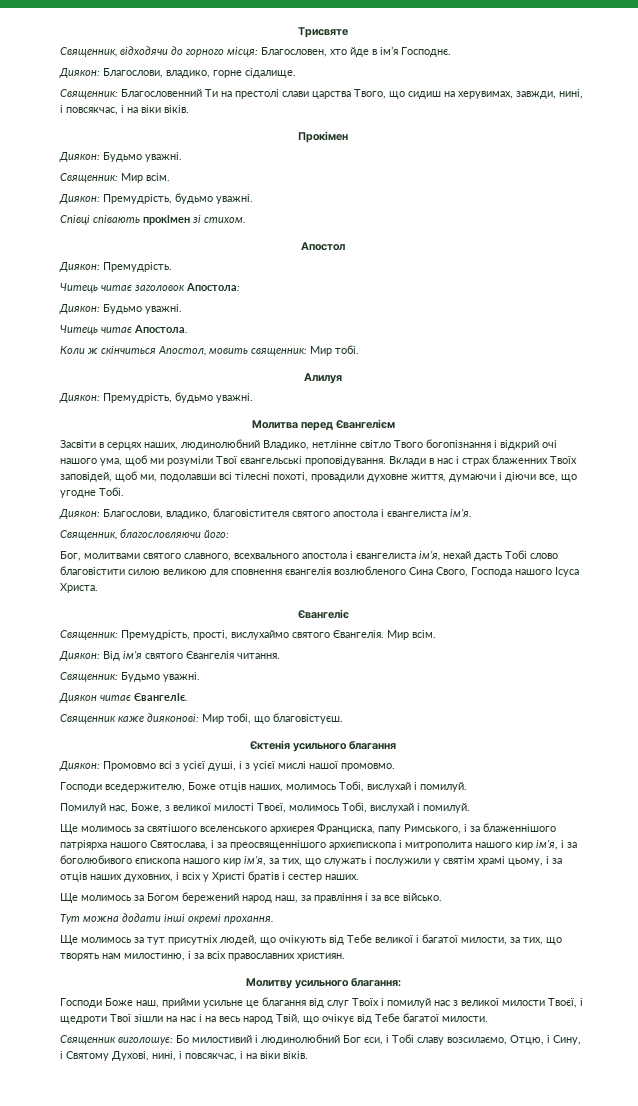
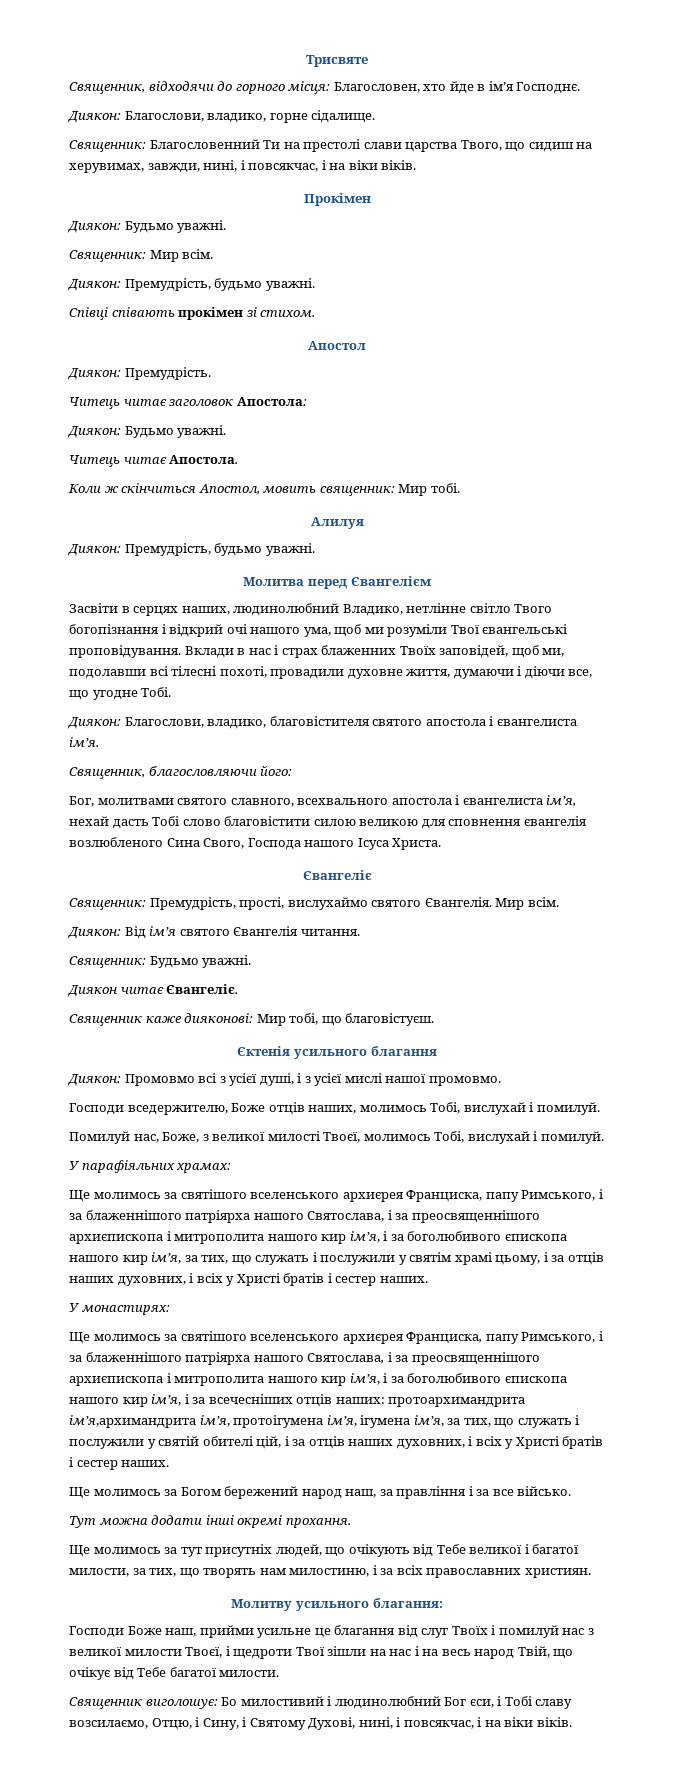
(470, 808) none -> [69,1160,232,1173] // У парафіяльних храмах:
(359, 877) none -> [69,1303,170,1315] [69,1331,603,1344] [69,1352,540,1365] [69,1373,567,1386] [69,1394,526,1407] [69,1415,580,1428] [69,1436,604,1449] [69,1457,170,1470] // У монастирях: // Ще молимось за святішого вселенського архиєрея Франциска, папу Римського, і за блаженнішого патріярха нашого Святослава, і за преосвященнішого архиєпископа і митрополита нашого кир ім’я, і за боголюбивого єпископа нашого кир ім’я, і за вcечесніших отців наших: протоархимандрита ім’я,архимандрита ім’я, протоігумена ім’я, ігумена ім’я, за тих, що служать і послужили у святій обителі цій, і за отців наших духовних, і всіх у Христі братів і сестер наших.

